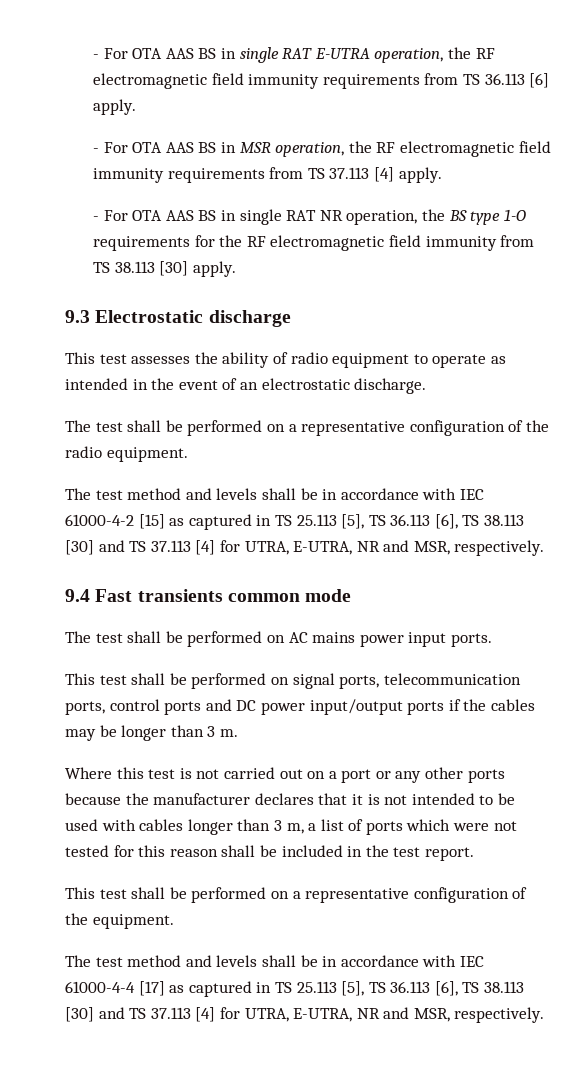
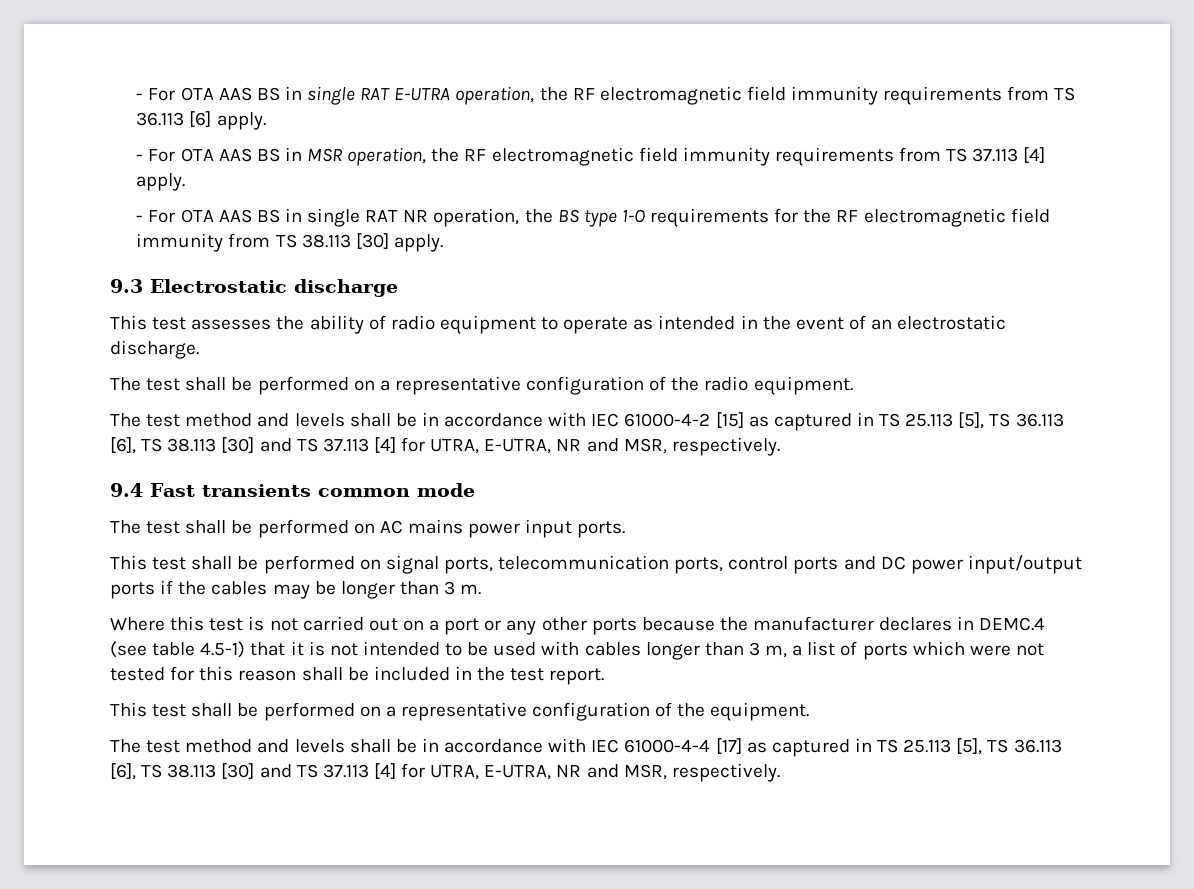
(314, 799) none -> [957,616,1046,631] [110,641,246,658] in DEMC.4 (see table 4.5-1)

